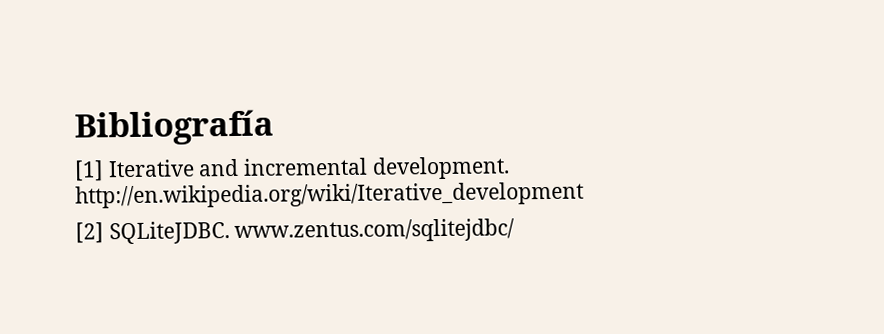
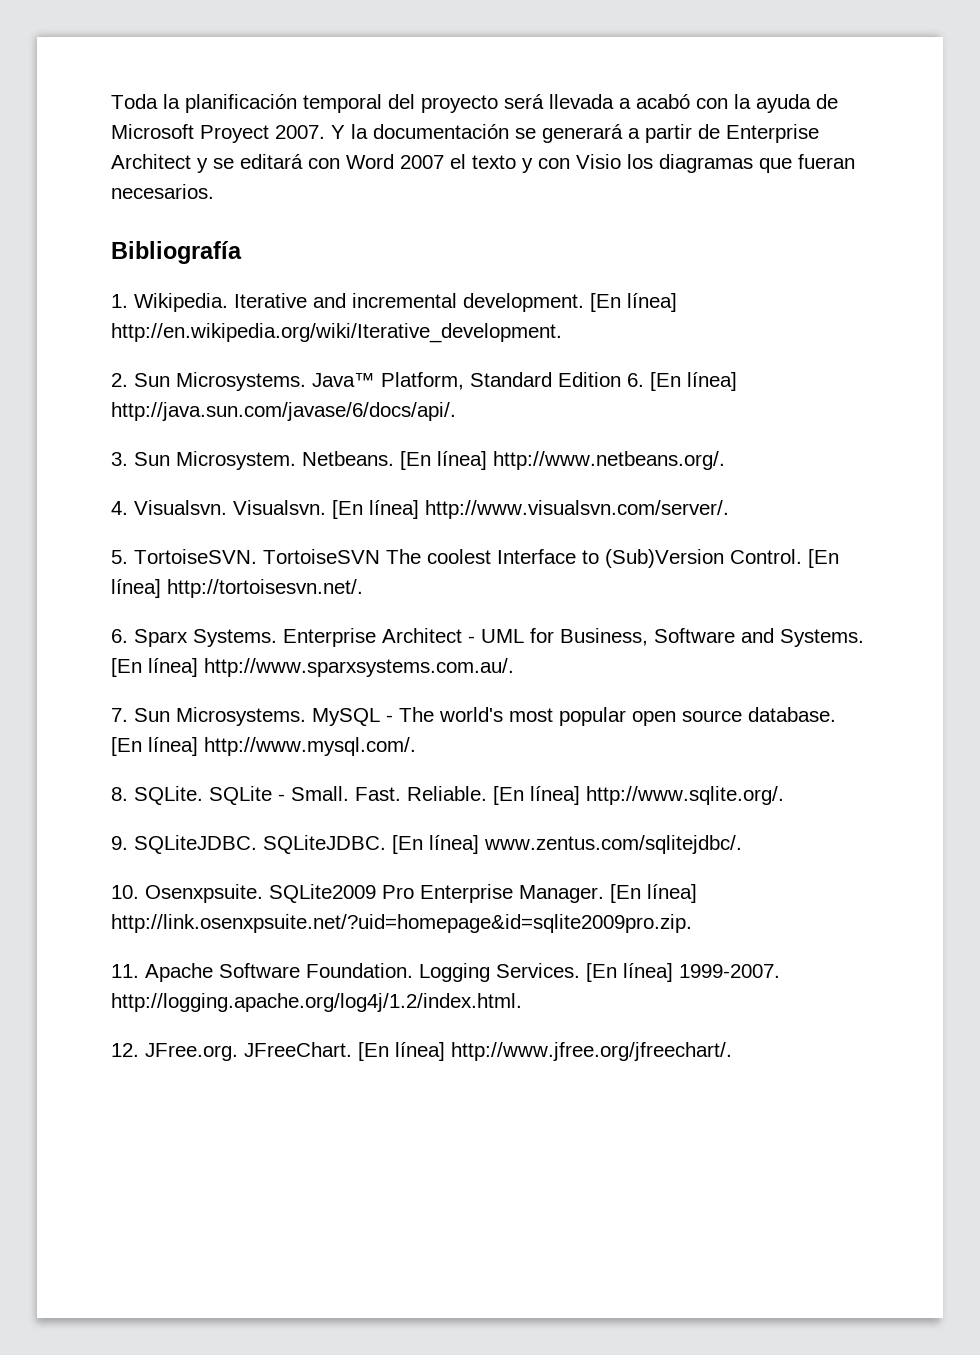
(74, 127) none -> [111,94,838,113] [111,124,819,143] [111,154,855,173] [111,184,214,199] Toda la planificación temporal del proyecto será llevada a acabó con la ayuda de Microsoft Proyect 2007. Y la documentación se generará a partir de Enterprise Architect y se editará con Word 2007 el texto y con Visio los diagramas que fueran necesarios. //
[74,160,104,182] [1] -> [111,293,228,312] 1. Wikipedia.
[75,181,584,209] [75,218,516,245] http://en.wikipedia.org/wiki/Iterative_development // [2] SQLiteJDBC. www.zentus.com/sqlitejdbc/ -> [590,293,677,312] [111,323,562,343] [111,372,737,391] [111,402,456,421] [111,451,725,470] [111,500,729,519] [111,549,839,568] [111,579,363,598] [111,628,864,647] [111,658,514,677] [111,707,836,726] [111,737,416,756] [111,786,784,805] [111,835,742,854] [111,884,697,903] [111,914,692,933] [111,963,780,982] [111,993,522,1012] [111,1042,732,1061] [En línea] http://en.wikipedia.org/wiki/Iterative_development. // 2. Sun Microsystems. Java™ Platform, Standard Edition 6. [En línea] http://java.sun.com/javase/6/docs/api/. // 3. Sun Microsystem. Netbeans. [En línea] http://www.netbeans.org/. // 4. Visualsvn. Visualsvn. [En línea] http://www.visualsvn.com/server/. // 5. TortoiseSVN. TortoiseSVN The coolest Interface to (Sub)Version Control. [En línea] http://tortoisesvn.net/. // 6. Sparx Systems. Enterprise Architect - UML for Business, Software and Systems. [En línea] http://www.sparxsystems.com.au/. // 7. Sun Microsystems. MySQL - The world's most popular open source database. [En línea] http://www.mysql.com/. // 8. SQLite. SQLite - Small. Fast. Reliable. [En línea] http://www.sqlite.org/. // 9. SQLiteJDBC. SQLiteJDBC. [En línea] www.zentus.com/sqlitejdbc/. // 10. Osenxpsuite. SQLite2009 Pro Enterprise Manager. [En línea] http://link.osenxpsuite.net/?uid=homepage&id=sqlite2009pro.zip. // 11. Apache Software Foundation. Logging Services. [En línea] 1999-2007. http://logging.apache.org/log4j/1.2/index.html. // 12. JFree.org. JFreeChart. [En línea] http://www.jfree.org/jfreechart/.

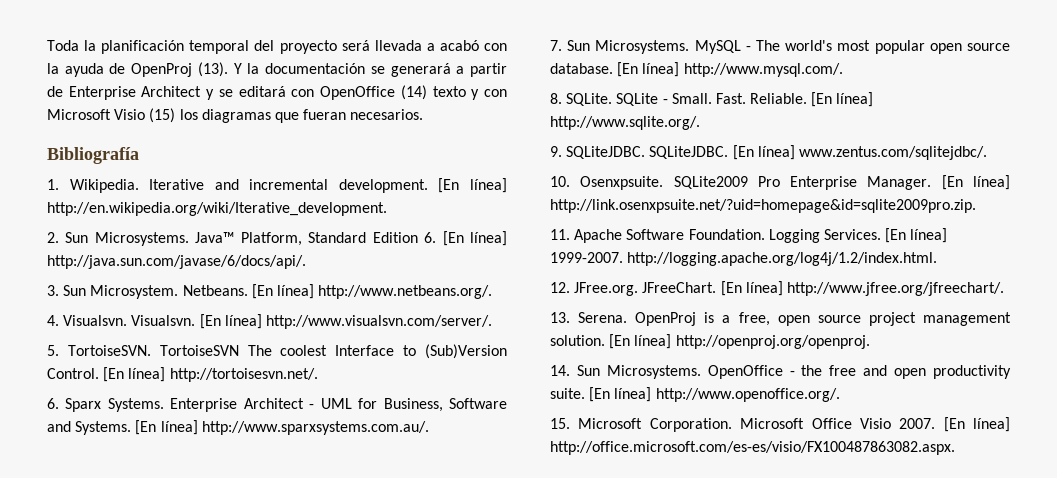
[111,124,325,143] Microsoft Proyect 2007. -> [131,62,228,77] OpenProj (13).
[346,154,621,173] Word 2007 el texto y con Visio -> [320,85,508,100] [47,108,176,123] OpenOffice (14) texto y con Microsoft Visio (15)
(732, 1051) none -> [550,312,1011,326] [550,334,870,349] [550,365,1012,379] [550,387,840,402] [550,417,1010,432] [550,441,955,455] // 13. Serena. OpenProj is a free, open source project management solution. [En línea] http://openproj.org/openproj. // 14. Sun Microsystems. OpenOffice - the free and open productivity suite. [En línea] http://www.openoffice.org/. // 15. Microsoft Corporation. Microsoft Office Visio 2007. [En línea] http://office.microsoft.com/es-es/visio/FX100487863082.aspx.

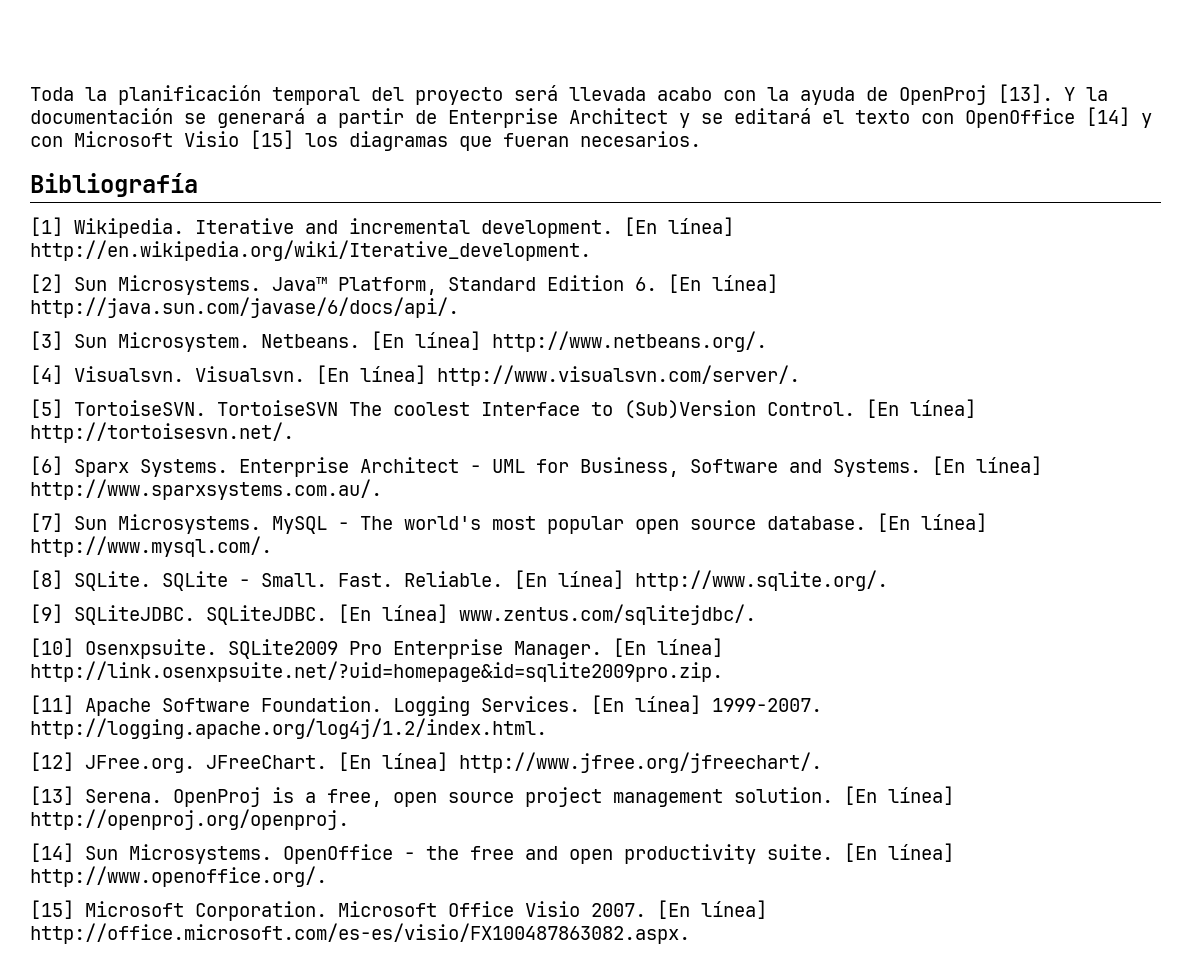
[426,40,479,51] a acabó -> [657,87,712,101] acabo
[197,62,228,77] (13). -> [998,84,1053,103] [13].
[291,85,466,100] con OpenOffice (14) texto -> [822,107,1130,128] el texto con OpenOffice [14]
[149,108,176,123] (15) -> [250,130,294,149] [15]
[47,179,59,190] 1. -> [30,217,63,236] [1]
[47,232,59,243] 2. -> [30,274,63,293] [2]
[47,285,59,296] 3. -> [30,331,63,350] [3]
[47,315,59,326] 4. -> [30,365,63,384] [4]
[47,345,59,356] 5. -> [30,399,63,418] [5]
[47,398,59,409] 6. -> [30,456,63,475] [6]
[550,40,562,51] 7. -> [30,513,63,532] [7]
[550,93,562,104] 8. -> [30,570,63,589] [8]
[550,146,562,157] 9. -> [30,604,63,623] [9]
[550,176,570,187] 10. -> [30,638,74,657] [10]
[550,229,570,240] 11. -> [30,695,74,714] [11]
[550,282,570,293] 12. -> [30,752,74,771] [12]
[550,312,570,323] 13. -> [30,786,74,805] [13]
[550,365,570,376] 14. -> [30,843,74,862] [14]
[550,418,570,429] 15. -> [30,900,74,919] [15]

